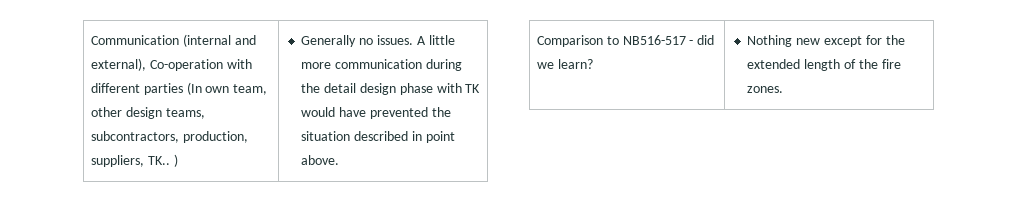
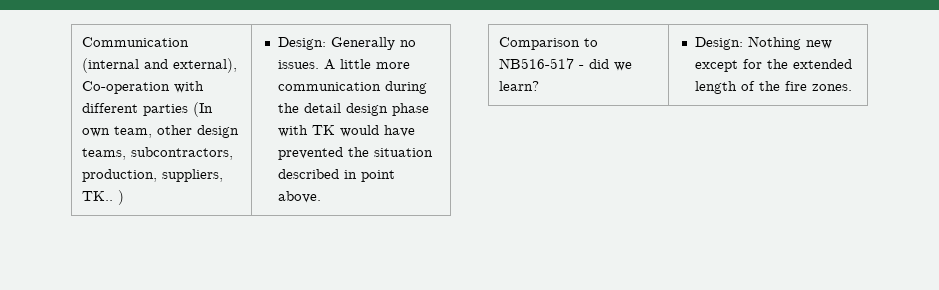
(178, 160) none -> [277,37,326,50] Design:
(593, 64) none -> [694,37,743,50] Design:

